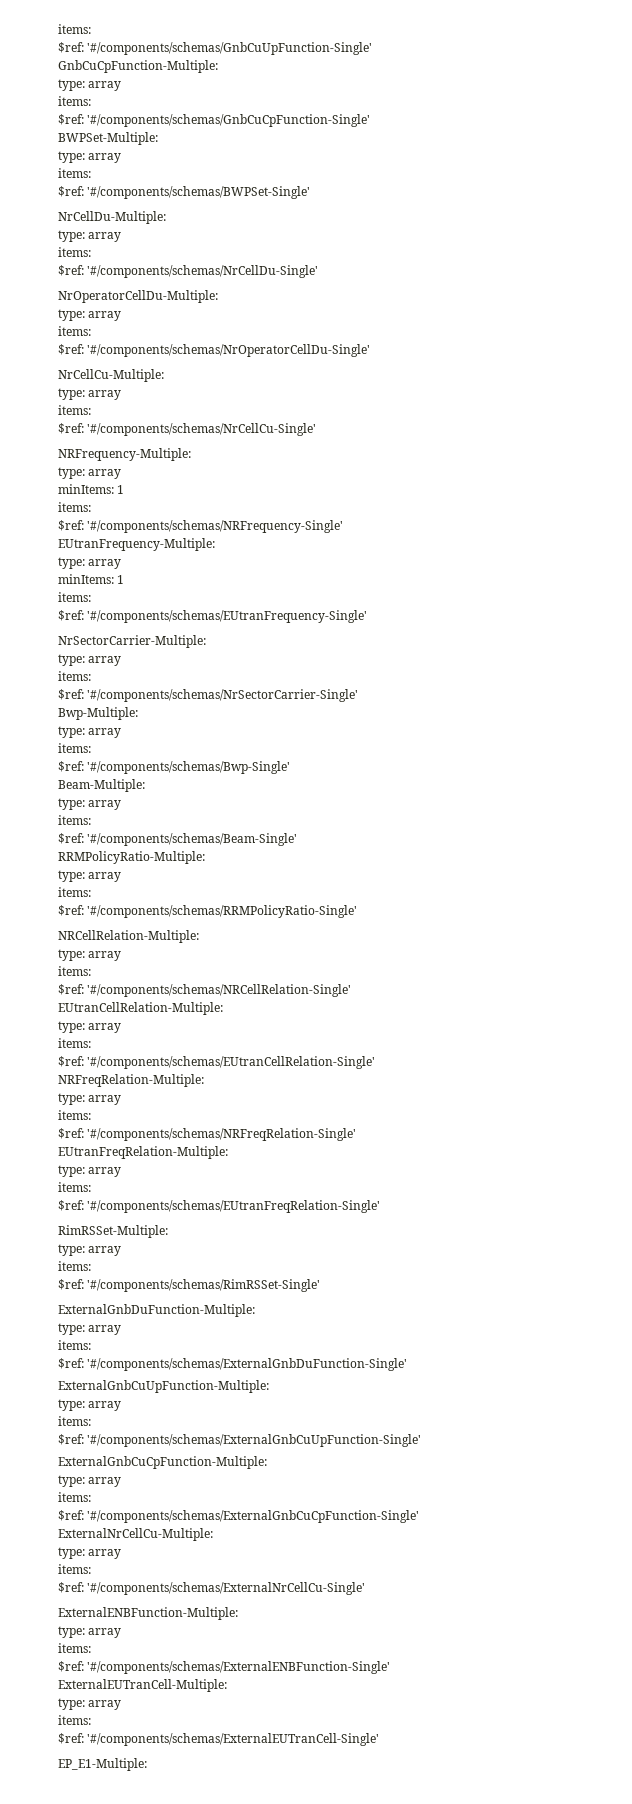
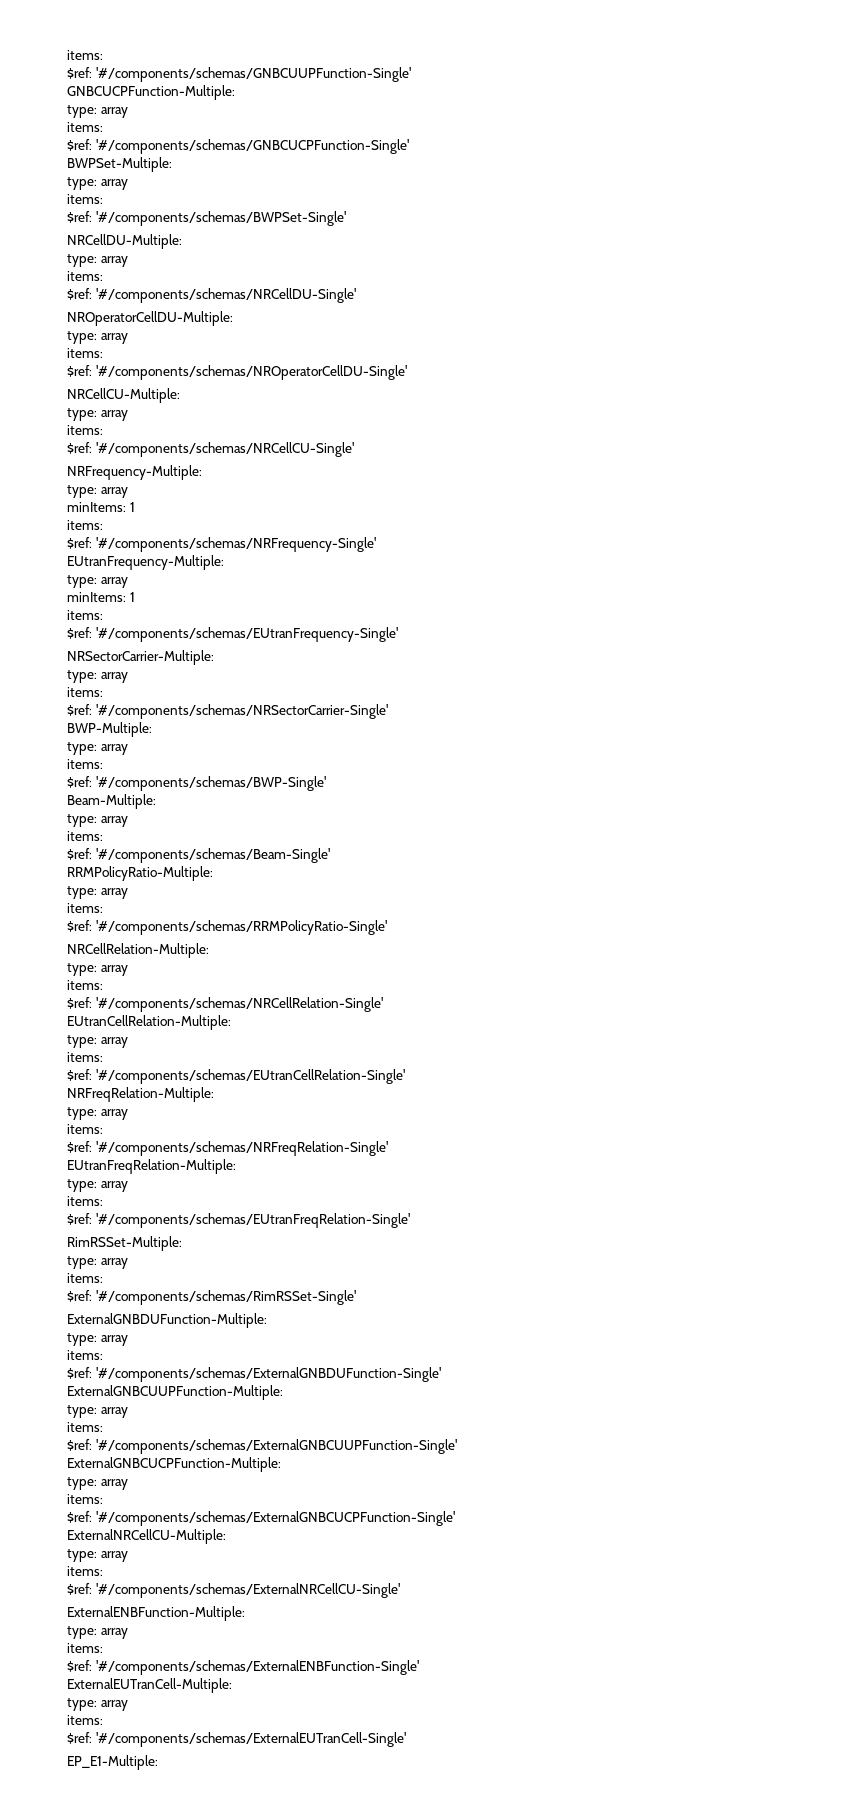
[58,24,91,34] [58,42,373,55] [58,60,218,73] [58,79,122,91] [58,96,91,106] [58,114,371,127] items: // $ref: '#/components/schemas/GnbCuUpFunction-Single' // GnbCuCpFunction-Multiple: // type: array // items: // $ref: '#/components/schemas/GnbCuCpFunction-Single' -> [67,50,103,60] [67,67,411,82] [67,85,235,100] [67,105,128,118] [67,122,103,132] [67,139,409,154] items: // $ref: '#/components/schemas/GNBCUUPFunction-Single' // GNBCUCPFunction-Multiple: // type: array // items: // $ref: '#/components/schemas/GNBCUCPFunction-Single'
[58,211,166,224] [58,230,122,242] [58,247,91,257] [58,265,319,278] [58,290,218,303] [58,309,122,321] [58,326,91,336] [58,344,371,357] [58,369,164,382] [58,388,122,400] [58,405,91,415] [58,423,317,436] NrCellDu-Multiple: // type: array // items: // $ref: '#/components/schemas/NrCellDu-Single' // NrOperatorCellDu-Multiple: // type: array // items: // $ref: '#/components/schemas/NrOperatorCellDu-Single' // NrCellCu-Multiple: // type: array // items: // $ref: '#/components/schemas/NrCellCu-Single' -> [67,234,182,249] [67,254,128,267] [67,271,103,281] [67,288,356,303] [67,311,233,326] [67,331,128,344] [67,348,103,358] [67,365,407,380] [67,388,180,403] [67,408,128,421] [67,425,103,435] [67,442,354,457] NRCellDU-Multiple: // type: array // items: // $ref: '#/components/schemas/NRCellDU-Single' // NROperatorCellDU-Multiple: // type: array // items: // $ref: '#/components/schemas/NROperatorCellDU-Single' // NRCellCU-Multiple: // type: array // items: // $ref: '#/components/schemas/NRCellCU-Single'
[58,635,206,648] [58,654,122,666] [58,671,91,681] [58,689,359,702] [58,707,138,720] [58,726,122,738] [58,743,91,753] [58,761,291,774] NrSectorCarrier-Multiple: // type: array // items: // $ref: '#/components/schemas/NrSectorCarrier-Single' // Bwp-Multiple: // type: array // items: // $ref: '#/components/schemas/Bwp-Single' -> [67,650,214,665] [67,670,128,683] [67,687,103,697] [67,704,388,719] [67,722,152,737] [67,742,128,755] [67,759,103,769] [67,776,326,791] NRSectorCarrier-Multiple: // type: array // items: // $ref: '#/components/schemas/NRSectorCarrier-Single' // BWP-Multiple: // type: array // items: // $ref: '#/components/schemas/BWP-Single'
[58,1304,255,1317] [58,1323,122,1335] [58,1340,91,1350] [58,1358,408,1371] [58,1380,269,1393] [58,1399,122,1411] [58,1416,91,1426] [58,1434,422,1447] [58,1456,267,1469] [58,1475,122,1487] [58,1492,91,1502] [58,1510,420,1523] [58,1528,213,1541] [58,1547,122,1559] [58,1564,91,1574] [58,1582,366,1595] ExternalGnbDuFunction-Multiple: // type: array // items: // $ref: '#/components/schemas/ExternalGnbDuFunction-Single' // ExternalGnbCuUpFunction-Multiple: // type: array // items: // $ref: '#/components/schemas/ExternalGnbCuUpFunction-Single' // ExternalGnbCuCpFunction-Multiple: // type: array // items: // $ref: '#/components/schemas/ExternalGnbCuCpFunction-Single' // ExternalNrCellCu-Multiple: // type: array // items: // $ref: '#/components/schemas/ExternalNrCellCu-Single' -> [67,1313,267,1328] [67,1333,128,1346] [67,1350,103,1360] [67,1367,441,1382] [67,1385,283,1400] [67,1405,128,1418] [67,1422,103,1432] [67,1439,457,1454] [67,1457,281,1472] [67,1477,128,1490] [67,1494,103,1504] [67,1511,455,1526] [67,1529,226,1544] [67,1549,128,1562] [67,1566,103,1576] [67,1583,400,1598] ExternalGNBDUFunction-Multiple: // type: array // items: // $ref: '#/components/schemas/ExternalGNBDUFunction-Single' // ExternalGNBCUUPFunction-Multiple: // type: array // items: // $ref: '#/components/schemas/ExternalGNBCUUPFunction-Single' // ExternalGNBCUCPFunction-Multiple: // type: array // items: // $ref: '#/components/schemas/ExternalGNBCUCPFunction-Single' // ExternalNRCellCU-Multiple: // type: array // items: // $ref: '#/components/schemas/ExternalNRCellCU-Single'

